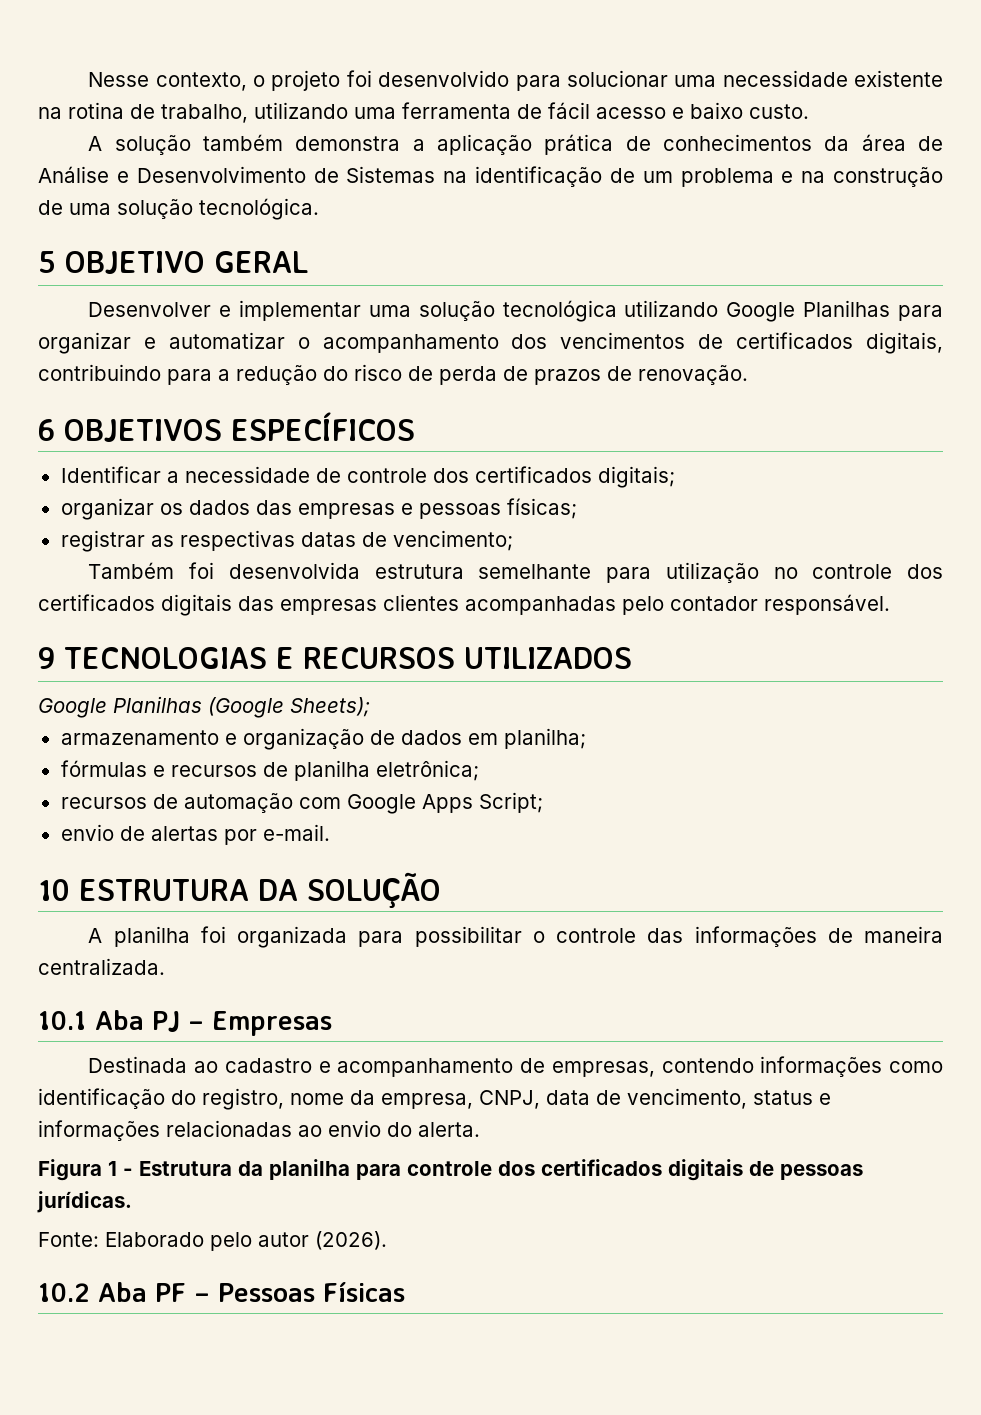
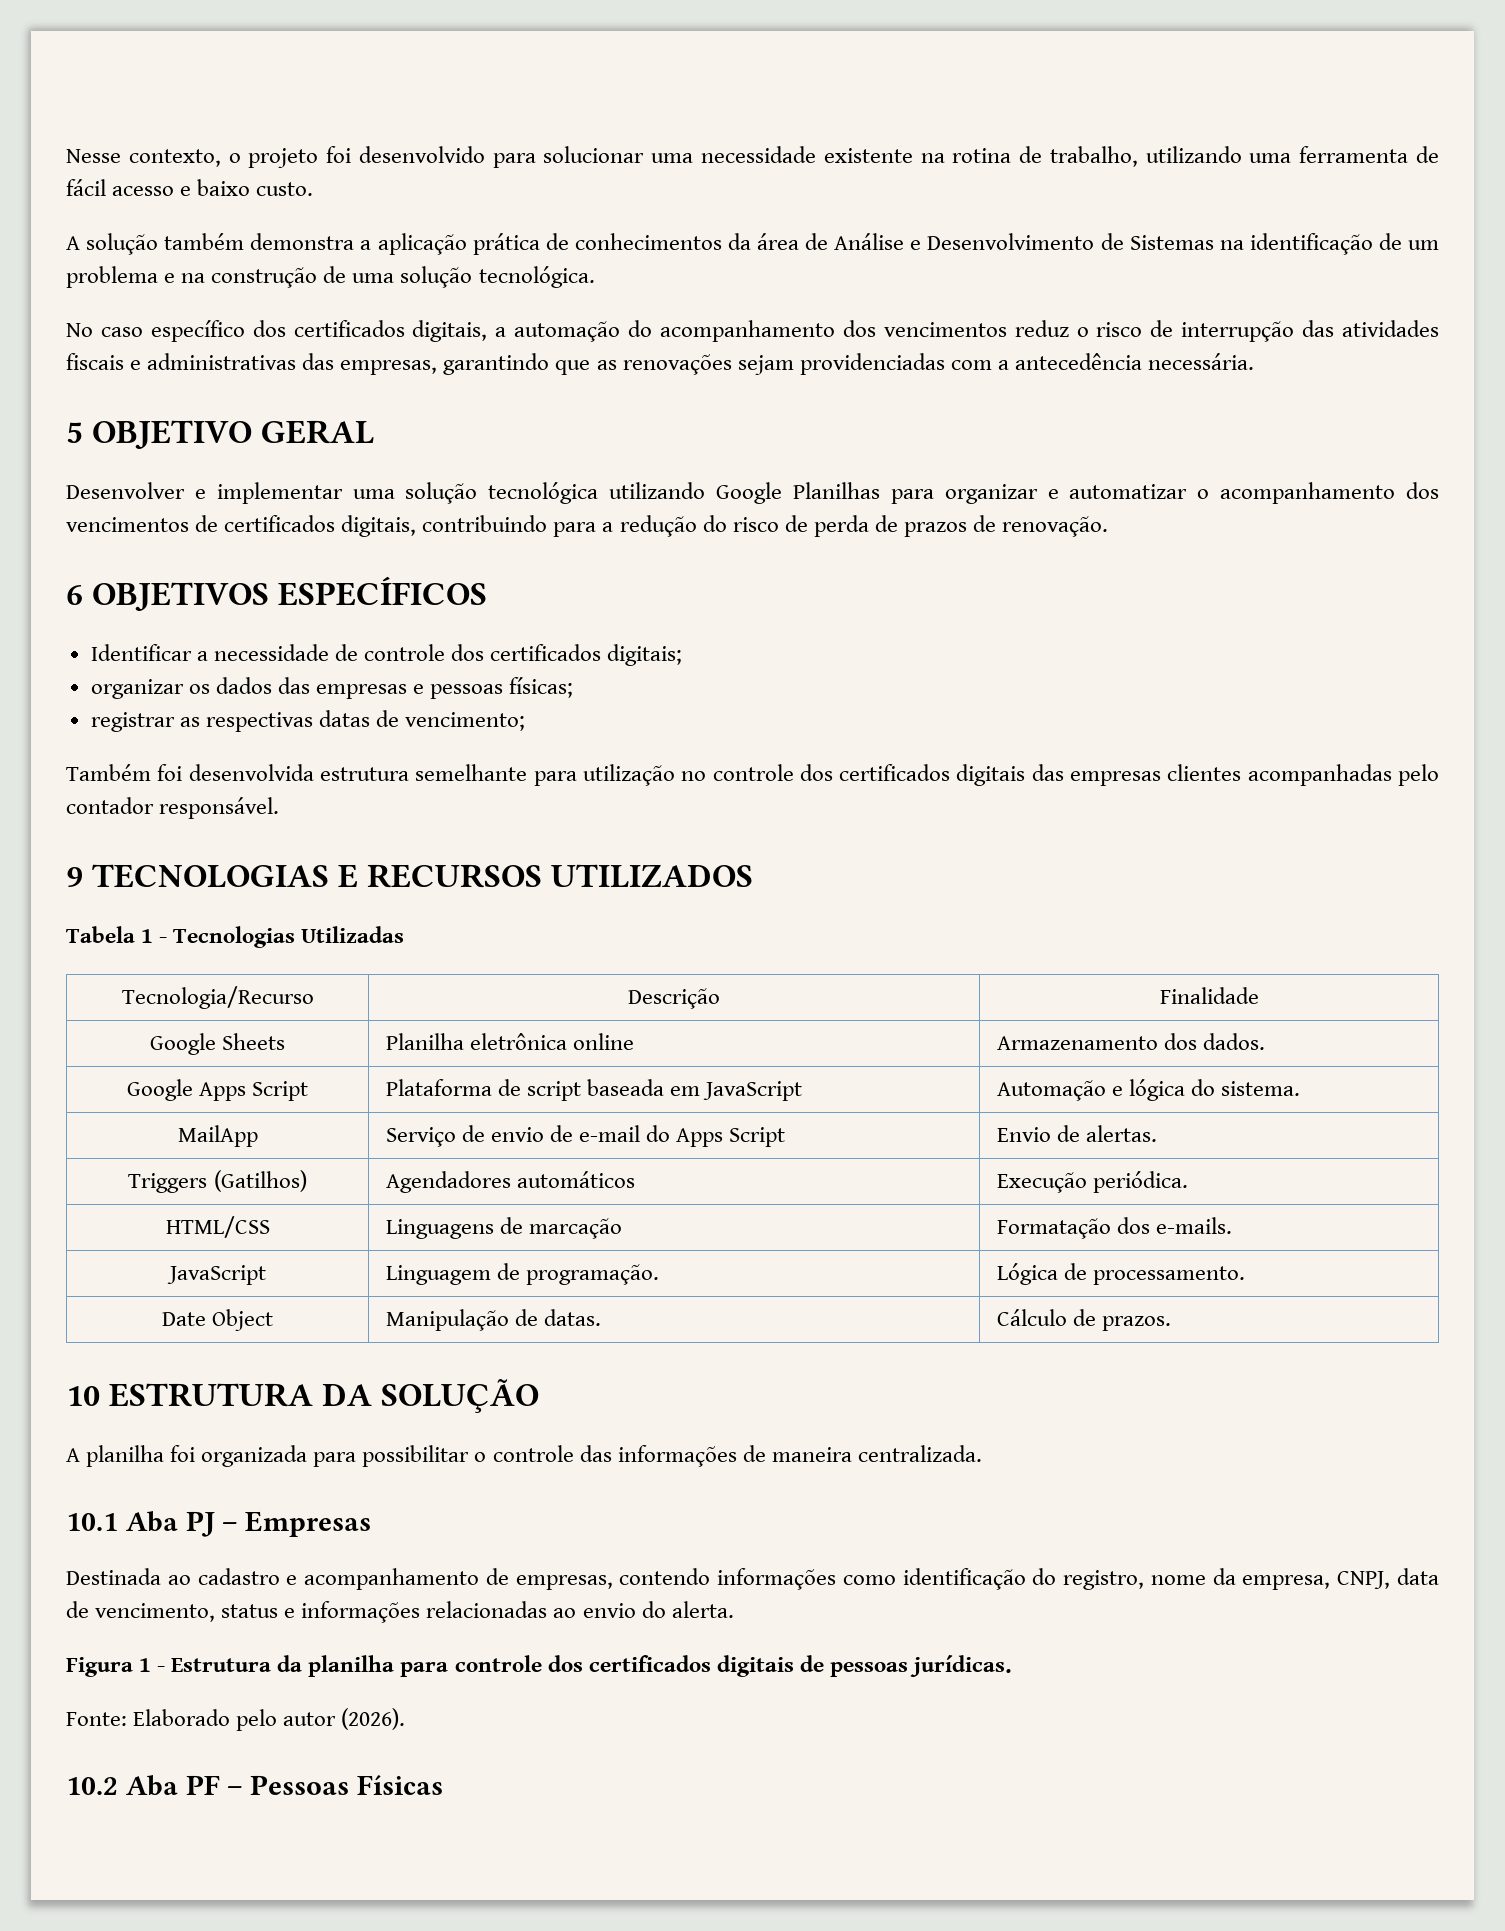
(319, 209) none -> [66,320,1440,342] [66,353,1255,375] // No caso específico dos certificados digitais, a automação do acompanhamento dos vencimentos reduz o risco de interrupção das atividades fiscais e administrativas das empresas, garantindo que as renovações sejam providenciadas com a antecedência necessária.
[38,696,370,718] [60,728,586,750] [60,760,479,781] [60,792,543,814] [60,824,330,845] Google Planilhas (Google Sheets); // armazenamento e organização de dados em planilha; // fórmulas e recursos de planilha eletrônica; // recursos de automação com Google Apps Script; // envio de alertas por e-mail. -> [66,926,405,948] [121,986,314,1009] [628,988,721,1009] [1159,987,1259,1004] [149,1033,286,1055] [385,1033,635,1050] [996,1033,1266,1050] [126,1079,309,1101] [385,1079,803,1101] [996,1079,1301,1101] [177,1125,258,1147] [385,1125,786,1147] [996,1125,1158,1142] [128,1170,307,1193] [385,1171,636,1193] [996,1171,1189,1193] [165,1216,270,1238] [385,1217,623,1239] [996,1217,1233,1239] [166,1265,266,1285] [385,1263,660,1285] [996,1263,1246,1285] [161,1309,274,1331] [385,1309,602,1331] [996,1309,1172,1331] Tabela 1 - Tecnologias Utilizadas // Tecnologia/Recurso | Descrição | Finalidade // Google Sheets | Planilha eletrônica online | Armazenamento dos dados. // Google Apps Script | Plataforma de script baseada em JavaScript | Automação e lógica do sistema. // MailApp | Serviço de envio de e-mail do Apps Script | Envio de alertas. // Triggers (Gatilhos) | Agendadores automáticos | Execução periódica. // HTML/CSS | Linguagens de marcação | Formatação dos e-mails. // JavaScript | Linguagem de programação. | Lógica de processamento. // Date Object | Manipulação de datas. | Cálculo de prazos.

